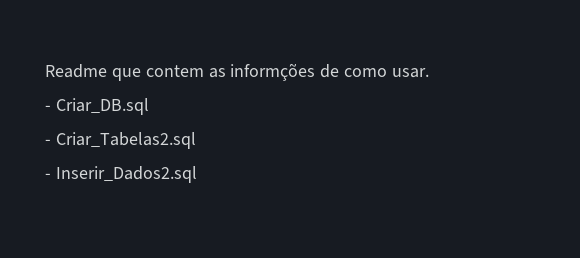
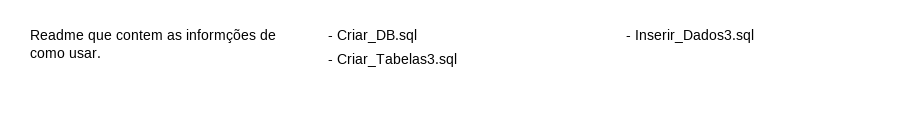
[55,132,196,149] [45,166,197,183] Criar_Tabelas2.sql // - Inserir_Dados2.sql -> [337,53,457,67] [626,29,754,43] Criar_Tabelas3.sql // - Inserir_Dados3.sql

